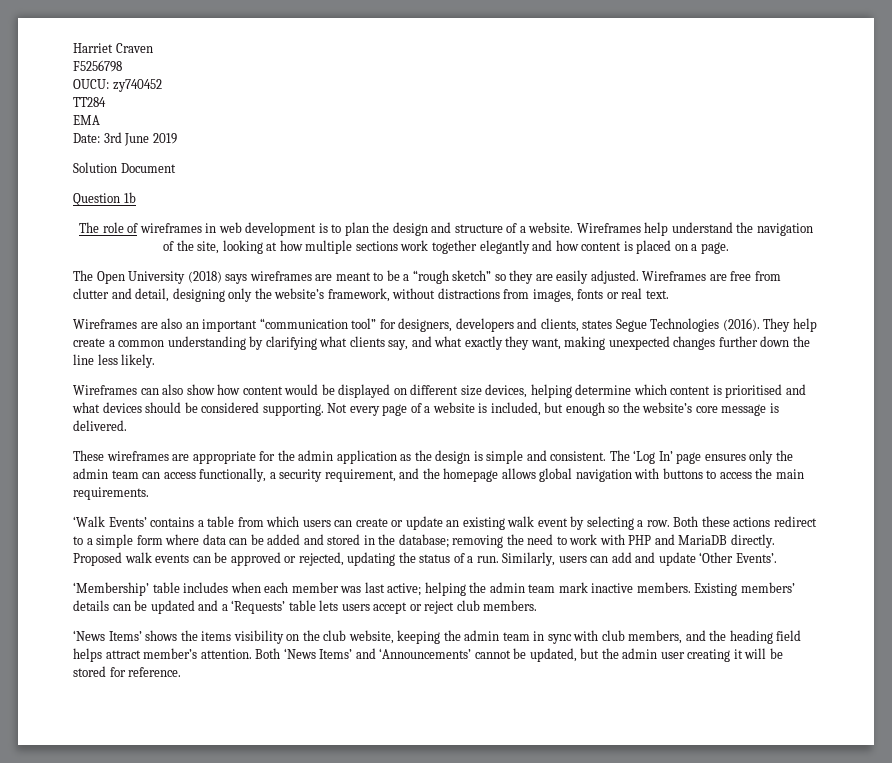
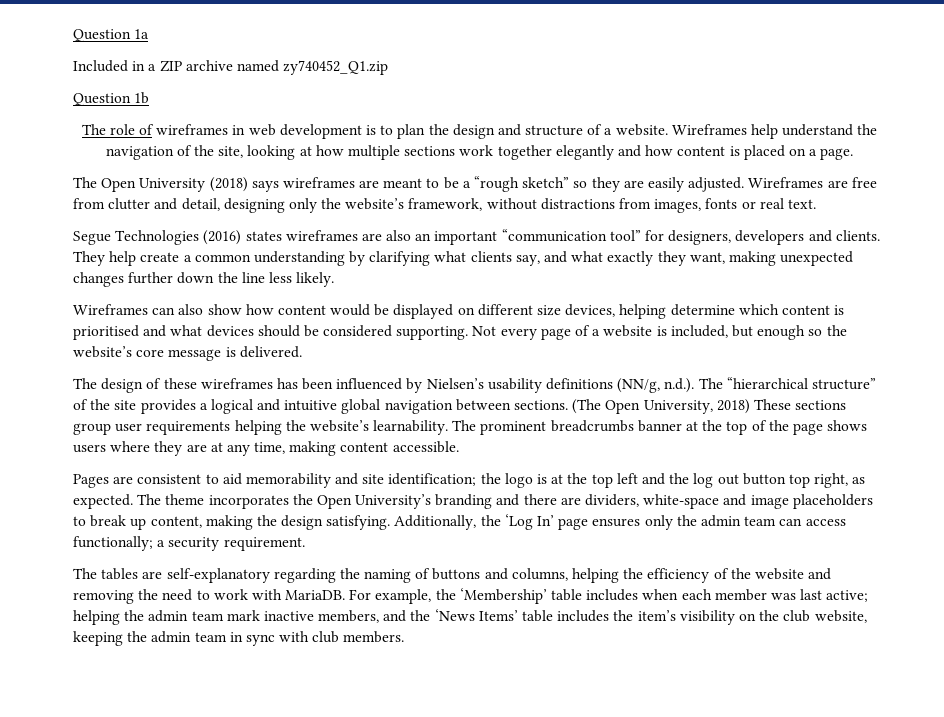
[73,43,153,53] [73,60,122,72] [73,79,162,92] [73,97,106,107] [73,115,100,125] [73,132,177,146] [73,162,176,173] Harriet Craven // F5256798 // OUCU: zy740452 // TT284 // EMA // Date: 3rd June 2019 // Solution Document -> [73,29,150,42] [73,60,389,75] Question 1a // Included in a ZIP archive named zy740452_Q1.zip
[73,319,137,329] Wireframes -> [73,230,358,245] Segue Technologies (2016) states wireframes
[540,318,760,332] clients, states Segue Technologies (2016). -> [835,230,880,241] clients.
[73,450,630,464] These wireframes are appropriate for the admin application as the design is simple and consistent. The -> [73,377,876,393] [73,399,847,414] [73,420,868,435] [73,441,459,456] [73,473,866,488] [73,494,873,509] [73,515,501,530] The design of these wireframes has been influenced by Nielsen’s usability definitions (NN/g, n.d.). The “hierarchical structure” of the site provides a logical and intuitive global navigation between sections. (The Open University, 2018) These sections group user requirements helping the website’s learnability. The prominent breadcrumbs banner at the top of the page shows users where they are at any time, making content accessible. // Pages are consistent to aid memorability and site identification; the logo is at the top left and the log out button top right, as expected. The theme incorporates the Open University’s branding and there are dividers, white-space and image placeholders to break up content, making the design satisfying. Additionally, the
[199,468,267,482] functionally, -> [73,536,153,551] functionally;
[324,468,804,482] [73,487,149,500] [73,516,817,530] [73,534,449,548] requirement, and the homepage allows global navigation with buttons to access the main requirements. // ‘Walk Events’ contains a table from which users can create or update an existing walk event by selecting a row. Both these actions redirect to a simple form where data can be added and stored in the database; -> [223,537,305,551] [73,568,832,583] requirement. // The tables are self-explanatory regarding the naming of buttons and columns, helping the efficiency of the website and
[628,534,775,548] [73,552,777,566] PHP and MariaDB directly. Proposed walk events can be approved or rejected, updating the status of a run. Similarly, users can add and update ‘Other Events’. // -> [285,589,456,604] MariaDB. For example, the
[636,582,795,596] [73,600,538,614] [73,630,232,641] members. Existing members’ details can be updated and a ‘Requests’ table lets users accept or reject club members. // ‘News Items’ shows the items -> [318,609,676,623] members, and the ‘News Items’ table includes the item’s
[628,630,802,644] [73,648,783,662] [73,666,182,677] members, and the heading field helps attract member’s attention. Both ‘News Items’ and ‘Announcements’ cannot be updated, but the admin user creating it will be stored for reference. -> [343,631,405,643] members.

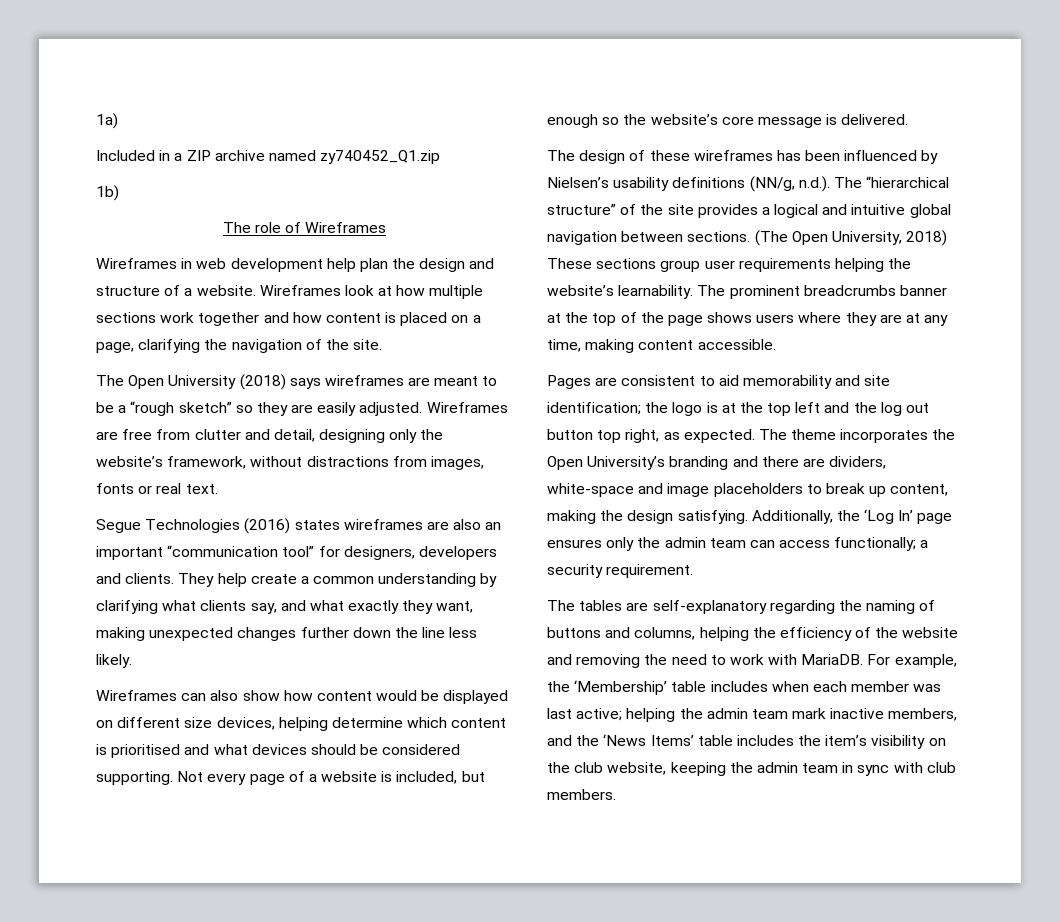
[73,29,150,42] Question 1a -> [96,113,118,129] 1a)
[73,92,150,106] Question 1b -> [96,185,119,201] 1b)
[156,124,229,135] wireframes -> [305,222,387,233] [96,258,177,269] Wireframes // Wireframes
[365,125,394,135] is to -> [326,258,356,272] help
[750,124,878,139] [105,145,296,160] help understand the navigation of the site, looking -> [344,285,374,296] look
[555,145,614,160] elegantly -> (260, 319) none
[820,148,854,160] page. -> [96,339,383,353] page, clarifying the navigation of the site.

